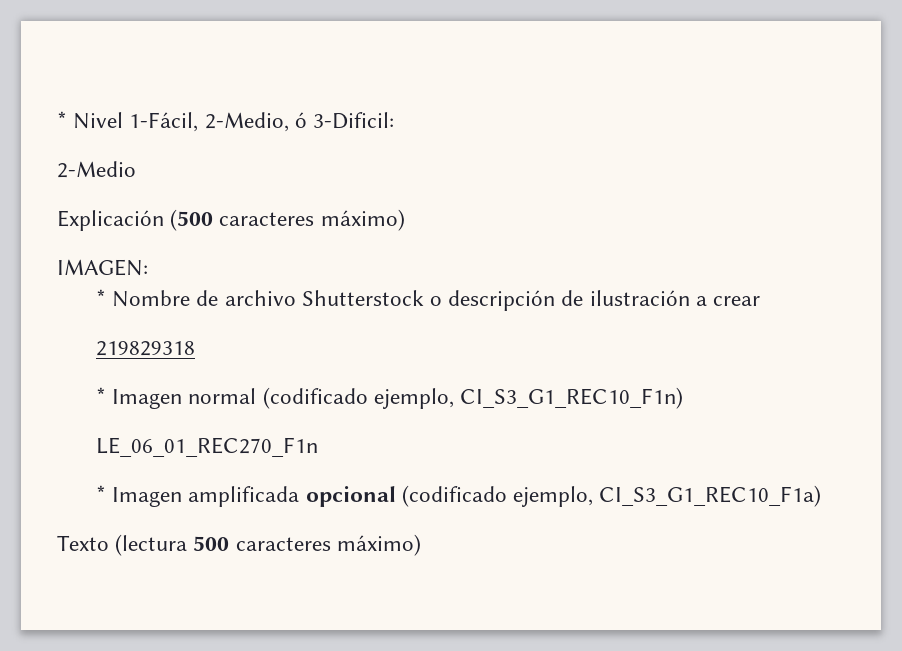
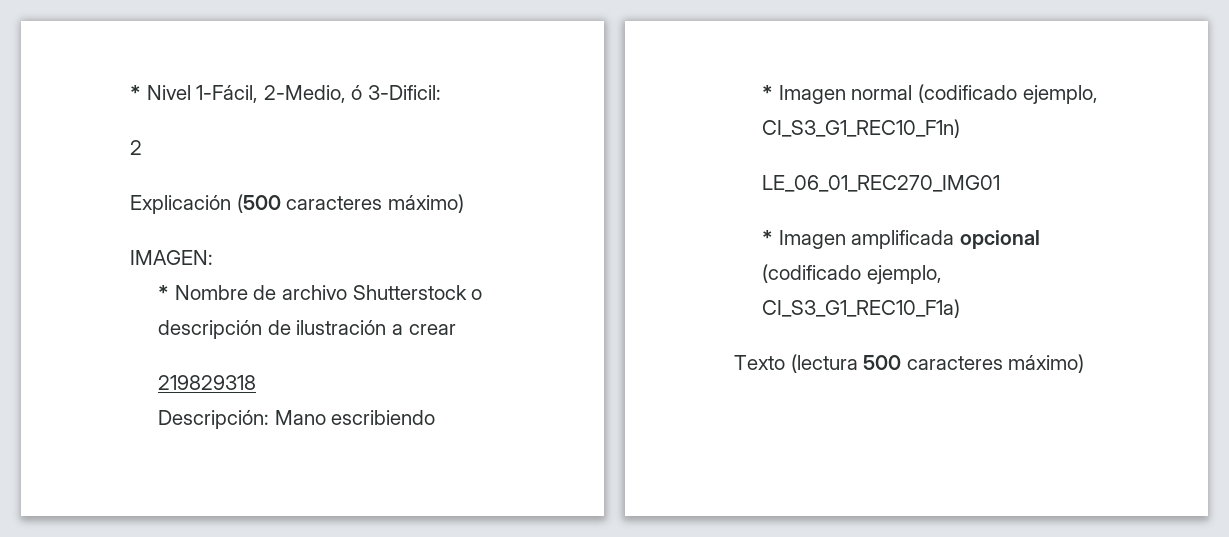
[57,161,136,178] 2-Medio -> [130,140,142,155] 2
(195, 348) none -> [158,410,436,429] // Descripción: Mano escribiendo
[95,437,318,457] LE_06_01_REC270_F1n -> [762,175,1001,192] LE_06_01_REC270_IMG01

